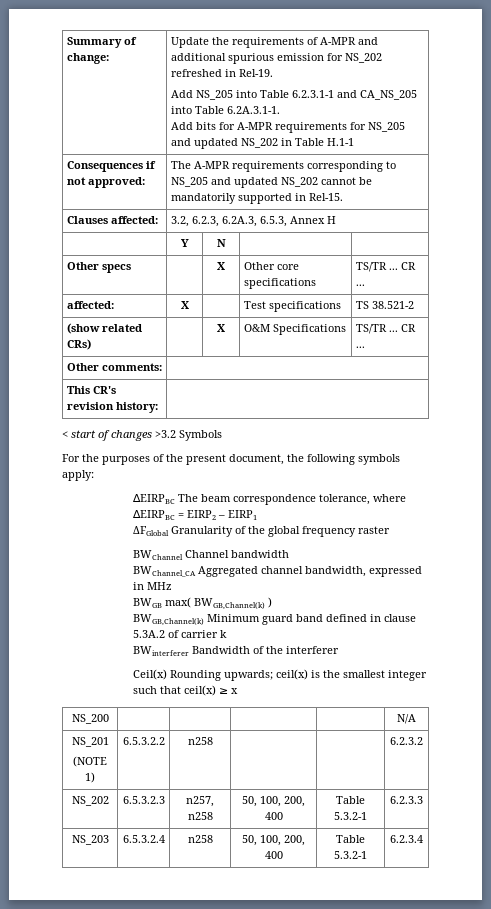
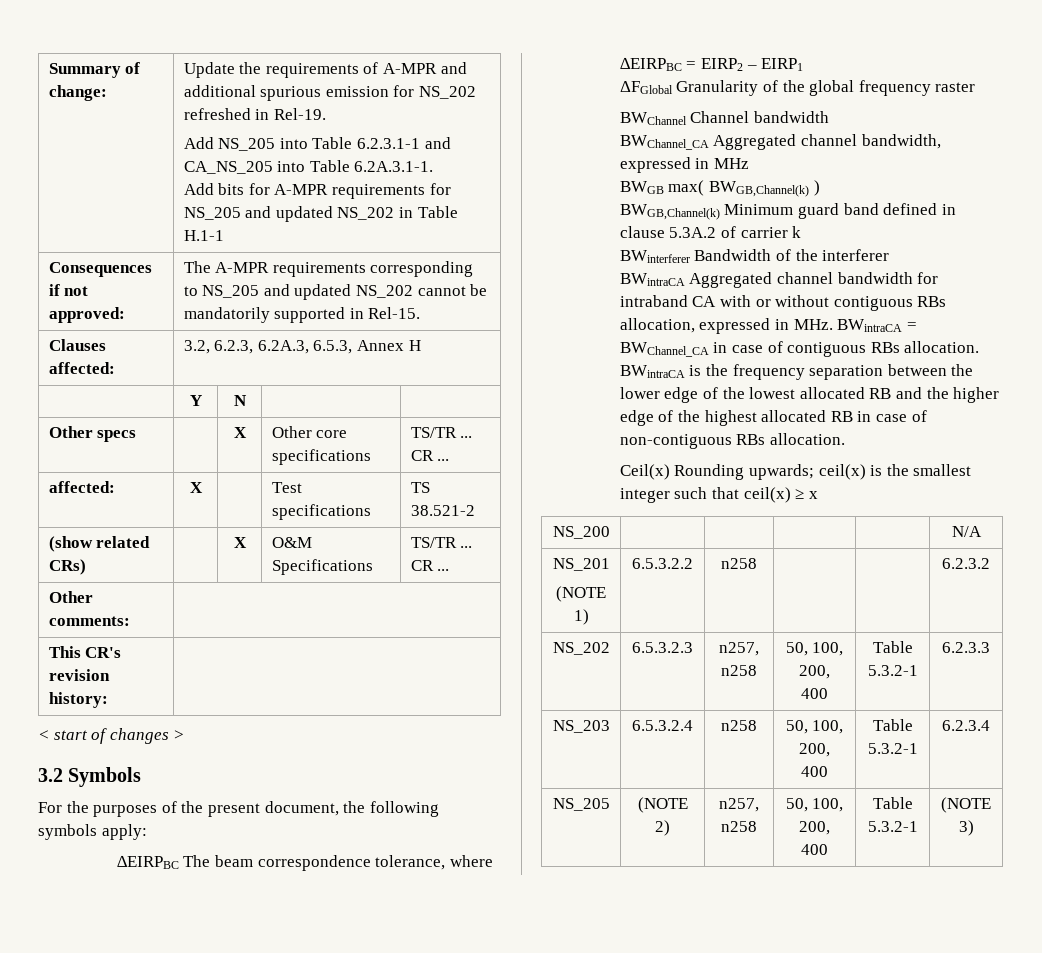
[155,430,176,438] >3.2 -> [173,730,185,740] [38,768,63,782] > // 3.2
(339, 650) none -> [619,272,939,288] [619,295,947,311] [619,318,917,334] [619,341,980,357] [619,364,974,380] [619,387,1000,403] [619,410,927,426] [619,433,845,449] // BWintraCA Aggregated channel bandwidth for intraband CA with or without contiguous RBs allocation, expressed in MHz. BWintraCA = BWChannel_CA in case of contiguous RBs allocation. BWintraCA is the frequency separation between the lower edge of the lowest allocated RB and the higher edge of the highest allocated RB in case of non-contiguous RBs allocation.
(423, 839) none -> [552,798,610,811] [637,797,688,813] [655,820,670,836] [719,798,759,812] [721,821,757,832] [785,798,844,812] [799,821,830,835] [801,844,828,855] [872,797,913,809] [867,821,918,832] [941,797,991,813] [958,820,974,836] // NS_205 | (NOTE 2) | n257, n258 | 50, 100, 200, 400 | Table 5.3.2-1 | (NOTE 3)

